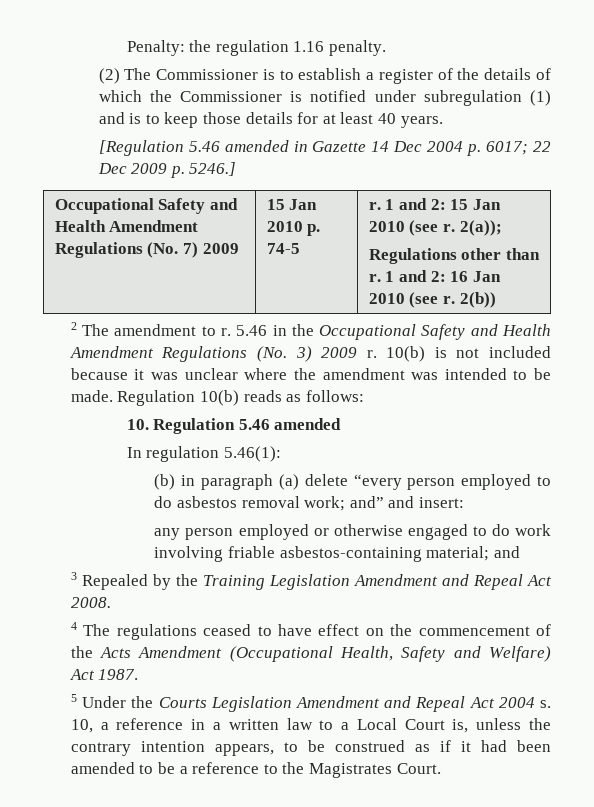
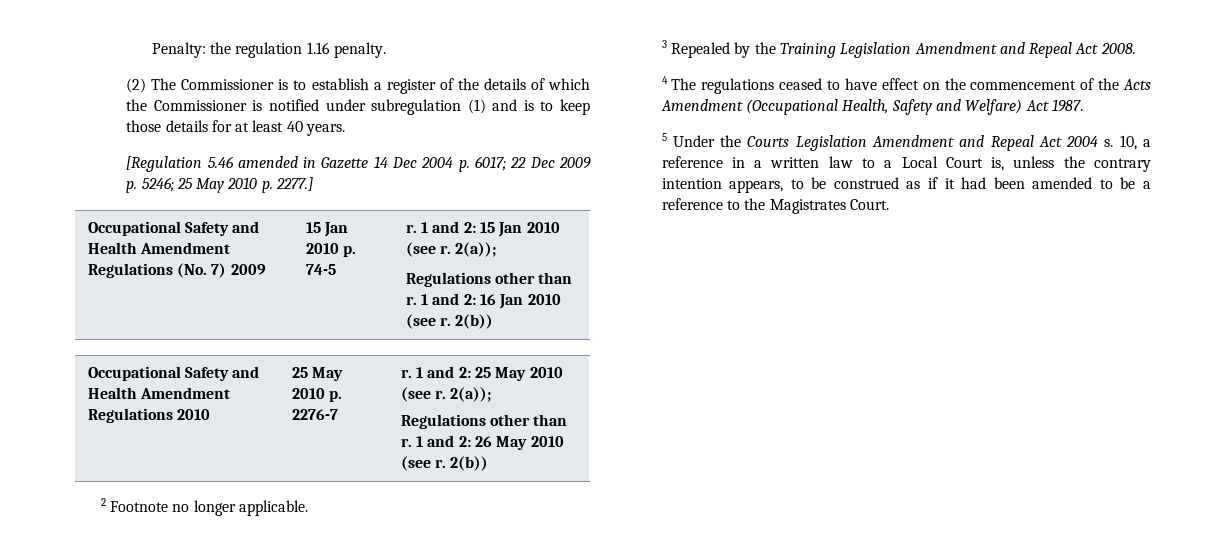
[189,162,237,176] 5246.] -> [141,177,314,193] 5246; 25 May 2010 p. 2277.]
[70,322,551,340] [69,346,552,362] [70,368,551,380] [70,390,364,406] [126,418,342,434] [126,446,281,462] [154,474,551,490] [154,496,464,511] [154,524,551,540] [154,546,520,562] // 2 The amendment to r. 5.46 in the Occupational Safety and Health Amendment Regulations (No. 3) 2009 r. 10(b) is not included because it was unclear where the amendment was intended to be made. Regulation 10(b) reads as follows: // 10. Regulation 5.46 amended // In regulation 5.46(1): // (b) in paragraph (a) delete “every person employed to do asbestos removal work; and” and insert: // any person employed or otherwise engaged to do work involving friable asbestos-containing material; and -> [87,366,260,381] [87,387,231,399] [87,408,211,423] [291,367,344,381] [291,388,343,402] [291,409,338,420] [400,366,563,381] [400,387,492,402] [400,414,568,429] [400,435,564,450] [400,456,489,471] [100,498,308,516] // Occupational Safety and Health Amendment Regulations 2010 | 25 May 2010 p. 2276-7 | r. 1 and 2: 25 May 2010 (see r. 2(a)); // Regulations other than r. 1 and 2: 26 May 2010 (see r. 2(b)) // 2 Footnote no longer applicable.

